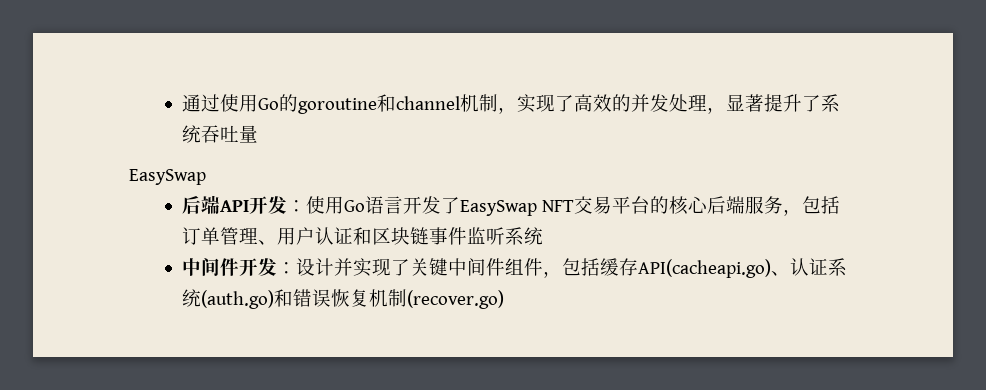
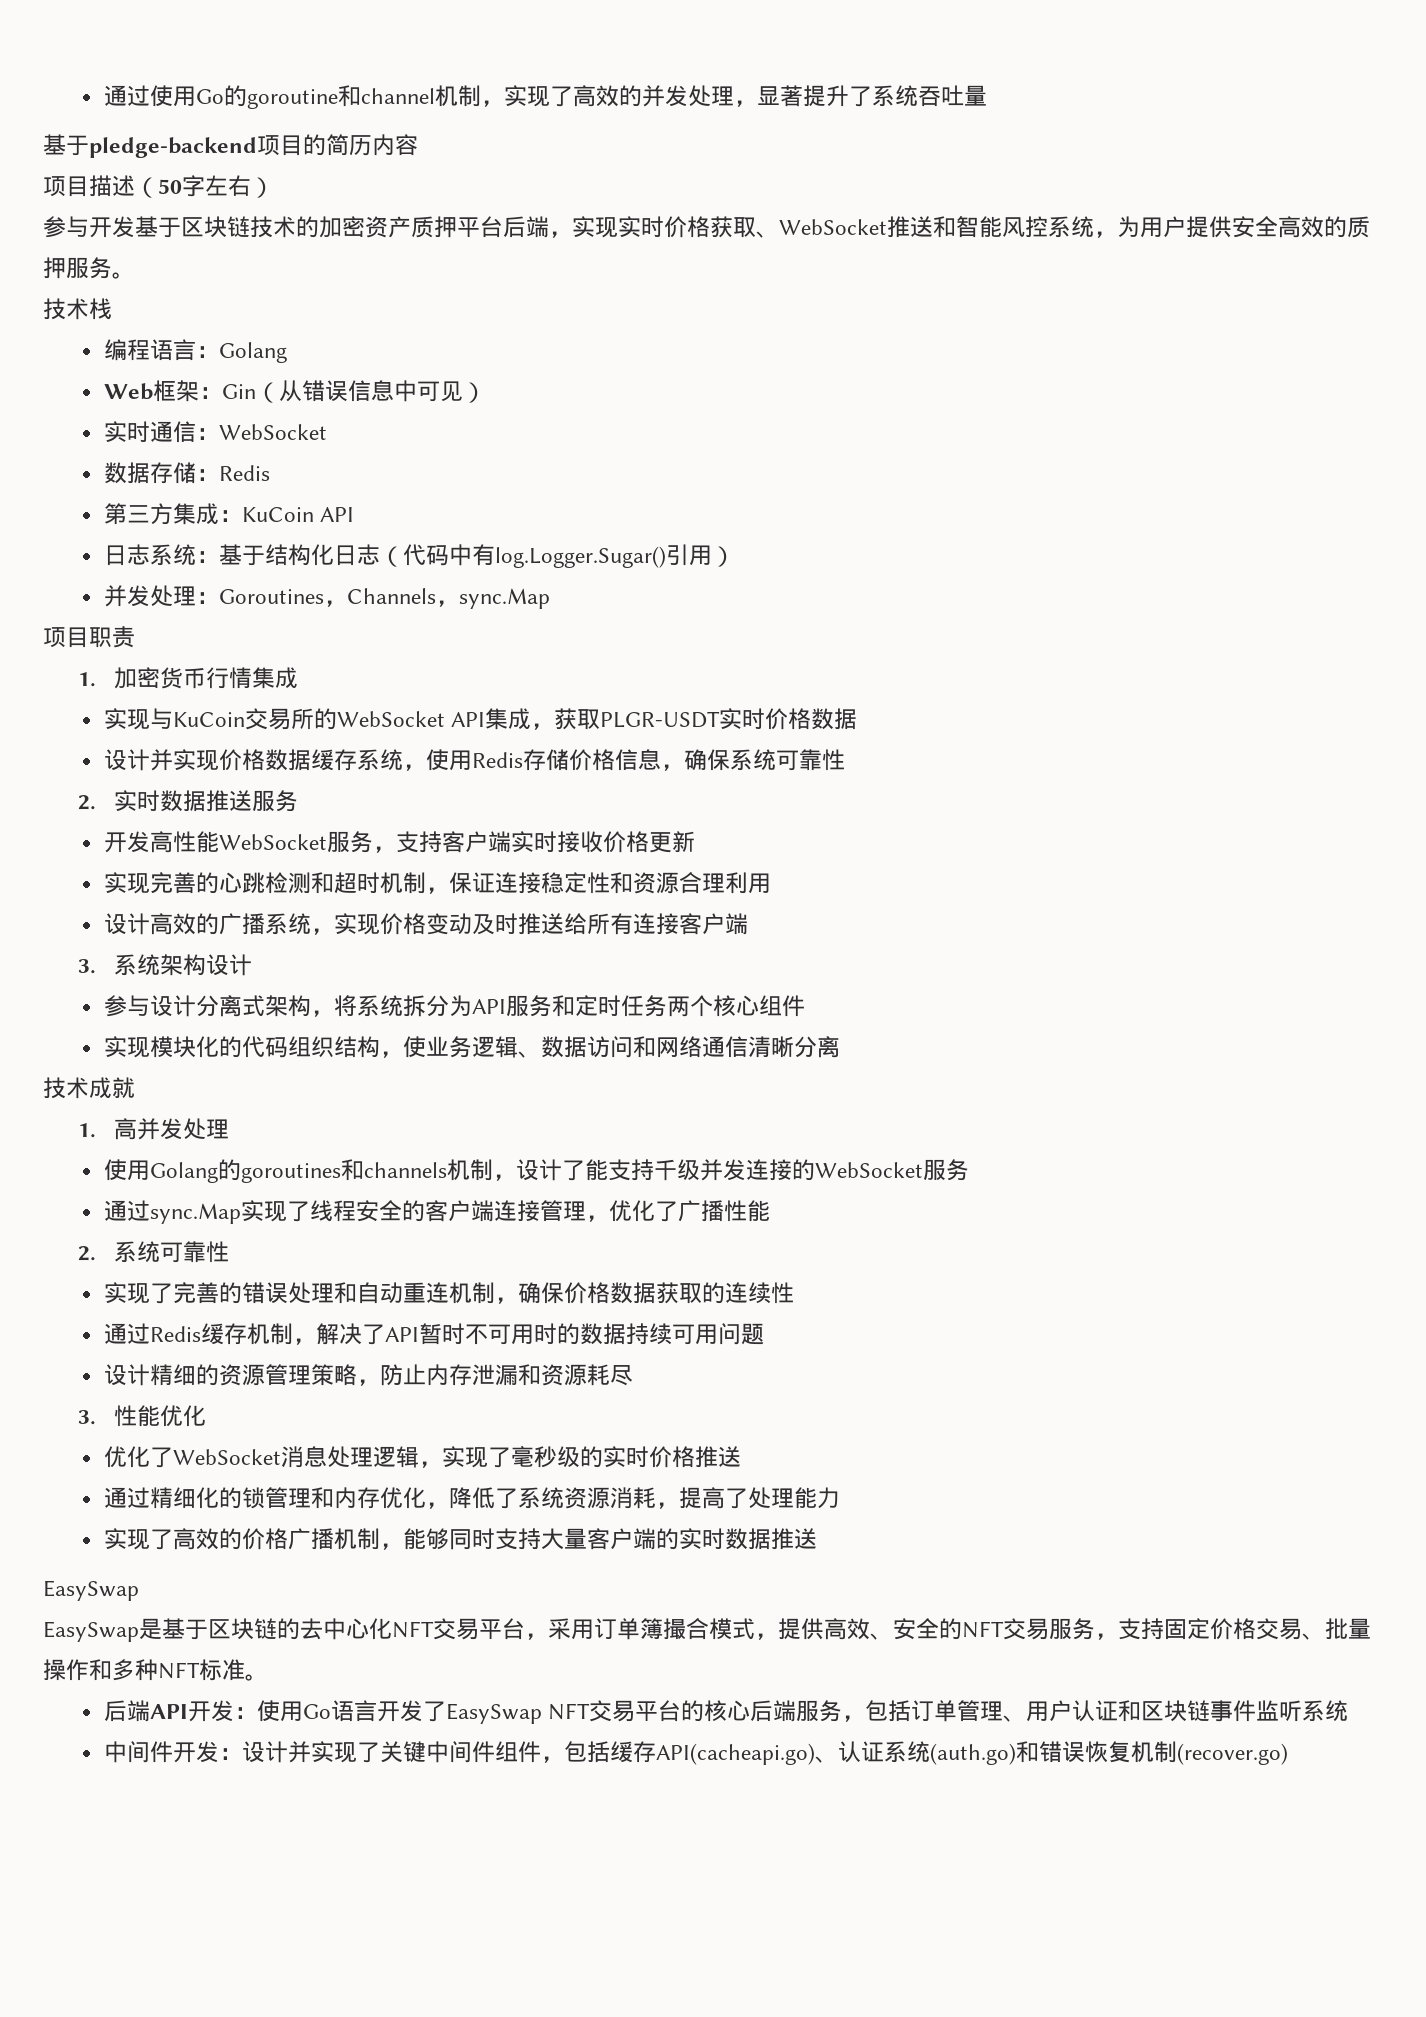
[129,169,206,185] EasySwap -> [43,134,418,158] [43,175,274,198] [43,216,1370,238] [43,257,135,279] [43,298,112,320] [103,339,287,363] [103,380,486,403] [103,421,327,443] [103,462,270,484] [103,503,354,525] [103,544,735,568] [103,585,550,609] [43,626,135,648] [78,667,298,689] [103,708,857,730] [103,749,845,771] [78,790,298,812] [103,831,695,853] [103,872,771,894] [103,913,748,935] [78,954,252,976] [103,995,805,1017] [103,1036,840,1058] [43,1077,135,1099] [78,1118,229,1140] [103,1159,969,1183] [103,1200,770,1224] [78,1241,229,1263] [103,1282,794,1304] [103,1323,764,1345] [103,1364,633,1386] [78,1405,206,1427] [103,1446,741,1468] [103,1487,840,1509] [103,1528,817,1550] [43,1580,139,1601] [43,1618,1371,1642] [43,1659,268,1681] 基于pledge-backend项目的简历内容 // 项目描述（50字左右） // 参与开发基于区块链技术的加密资产质押平台后端，实现实时价格获取、WebSocket推送和智能风控系统，为用户提供安全高效的质押服务。 // 技术栈 // 编程语言：Golang // Web框架：Gin（从错误信息中可见） // 实时通信：WebSocket // 数据存储：Redis // 第三方集成：KuCoin API // 日志系统：基于结构化日志（代码中有log.Logger.Sugar()引用） // 并发处理：Goroutines，Channels，sync.Map // 项目职责 // 1.加密货币行情集成 // 实现与KuCoin交易所的WebSocket API集成，获取PLGR-USDT实时价格数据 // 设计并实现价格数据缓存系统，使用Redis存储价格信息，确保系统可靠性 // 2.实时数据推送服务 // 开发高性能WebSocket服务，支持客户端实时接收价格更新 // 实现完善的心跳检测和超时机制，保证连接稳定性和资源合理利用 // 设计高效的广播系统，实现价格变动及时推送给所有连接客户端 // 3.系统架构设计 // 参与设计分离式架构，将系统拆分为API服务和定时任务两个核心组件 // 实现模块化的代码组织结构，使业务逻辑、数据访问和网络通信清晰分离 // 技术成就 // 1.高并发处理 // 使用Golang的goroutines和channels机制，设计了能支持千级并发连接的WebSocket服务 // 通过sync.Map实现了线程安全的客户端连接管理，优化了广播性能 // 2.系统可靠性 // 实现了完善的错误处理和自动重连机制，确保价格数据获取的连续性 // 通过Redis缓存机制，解决了API暂时不可用时的数据持续可用问题 // 设计精细的资源管理策略，防止内存泄漏和资源耗尽 // 3.性能优化 // 优化了WebSocket消息处理逻辑，实现了毫秒级的实时价格推送 // 通过精细化的锁管理和内存优化，降低了系统资源消耗，提高了处理能力 // 实现了高效的价格广播机制，能够同时支持大量客户端的实时数据推送 // EasySwap // EasySwap是基于区块链的去中心化NFT交易平台，采用订单簿撮合模式，提供高效、安全的NFT交易服务，支持固定价格交易、批量操作和多种NFT标准。

